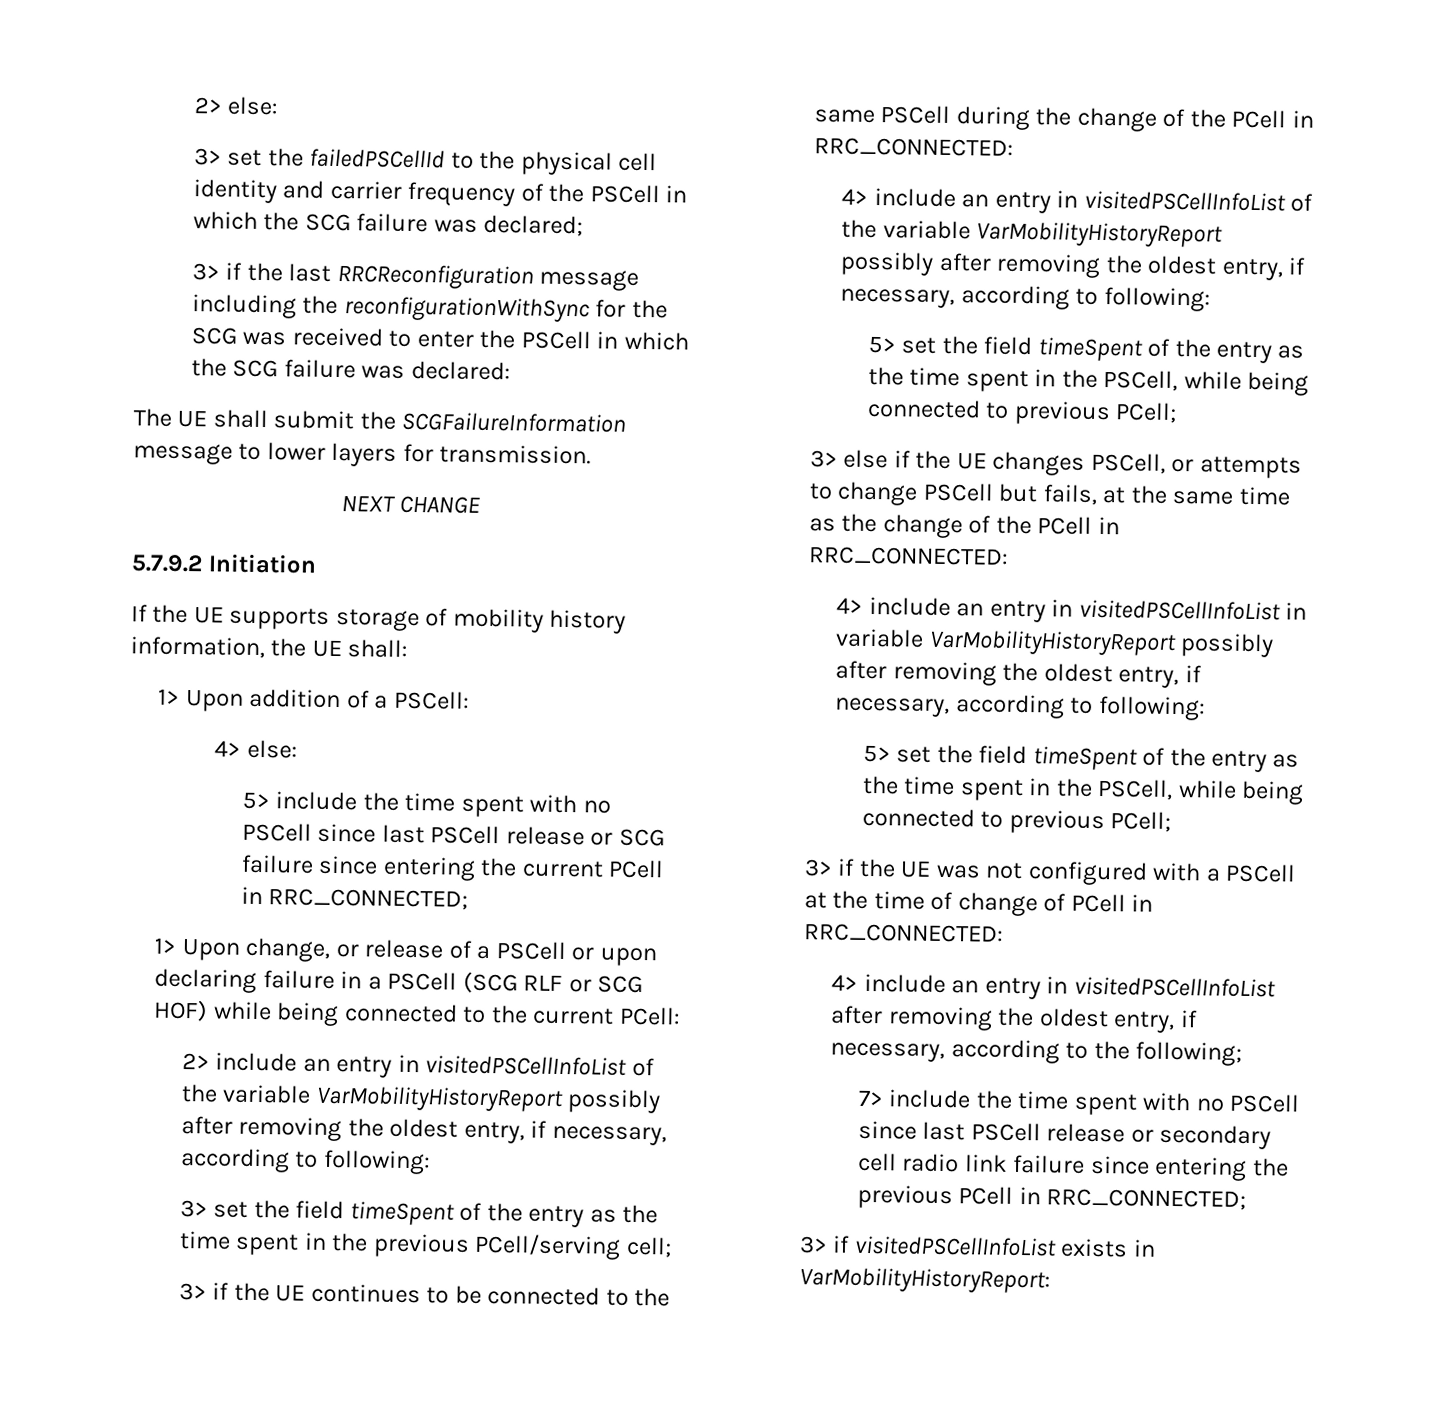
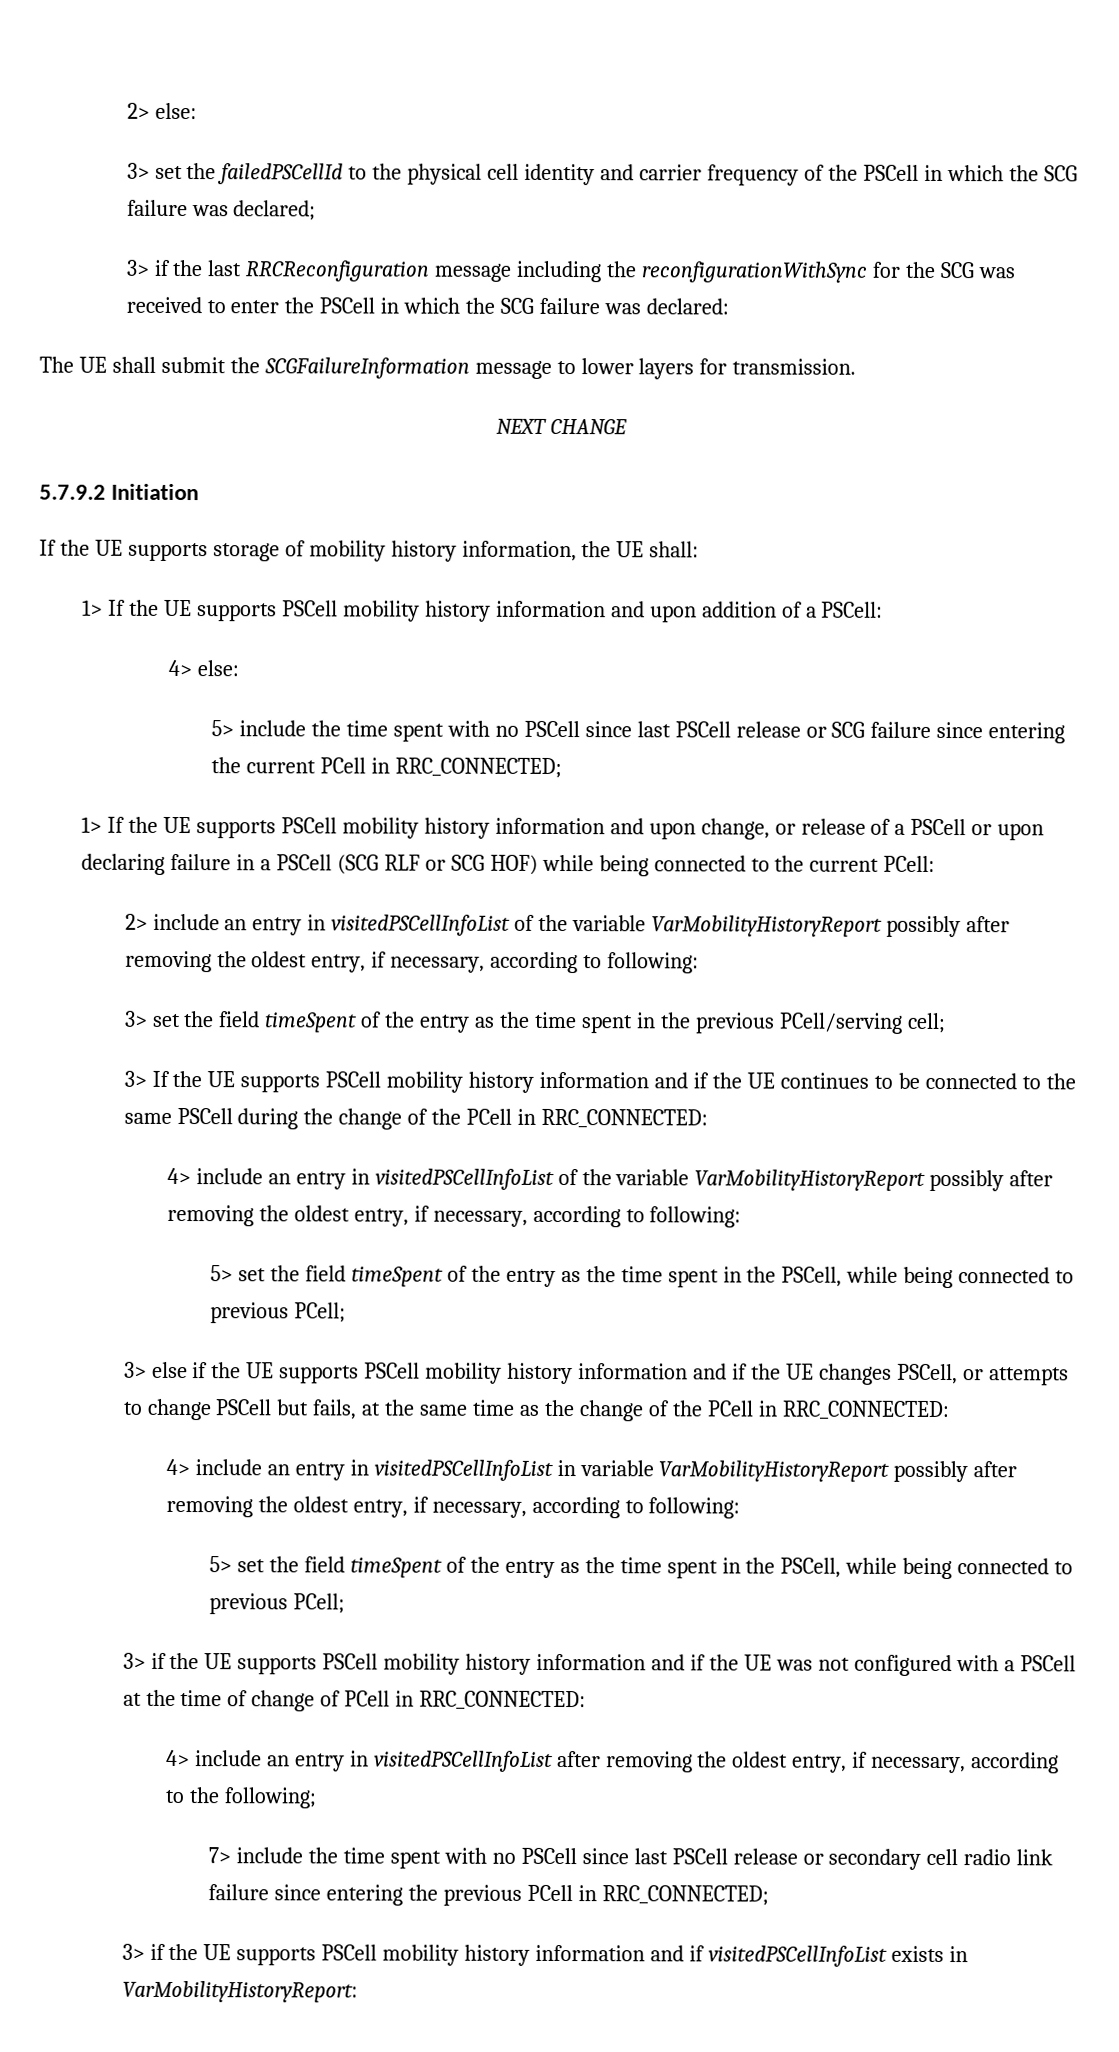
[184,689,244,712] Upon -> [108,599,697,623] If the UE supports PSCell mobility history information and upon
[181,938,241,961] Upon -> [107,816,696,840] If the UE supports PSCell mobility history information and upon
(207, 1291) none -> [151,1070,689,1093] If the UE supports PSCell mobility history information and
(987, 461) none -> [279,1362,814,1385] supports PSCell mobility history information and if the UE
(932, 869) none -> [237,1653,772,1675] supports PSCell mobility history information and if the UE
(851, 1244) none -> [168,1943,706,1966] the UE supports PSCell mobility history information and if

